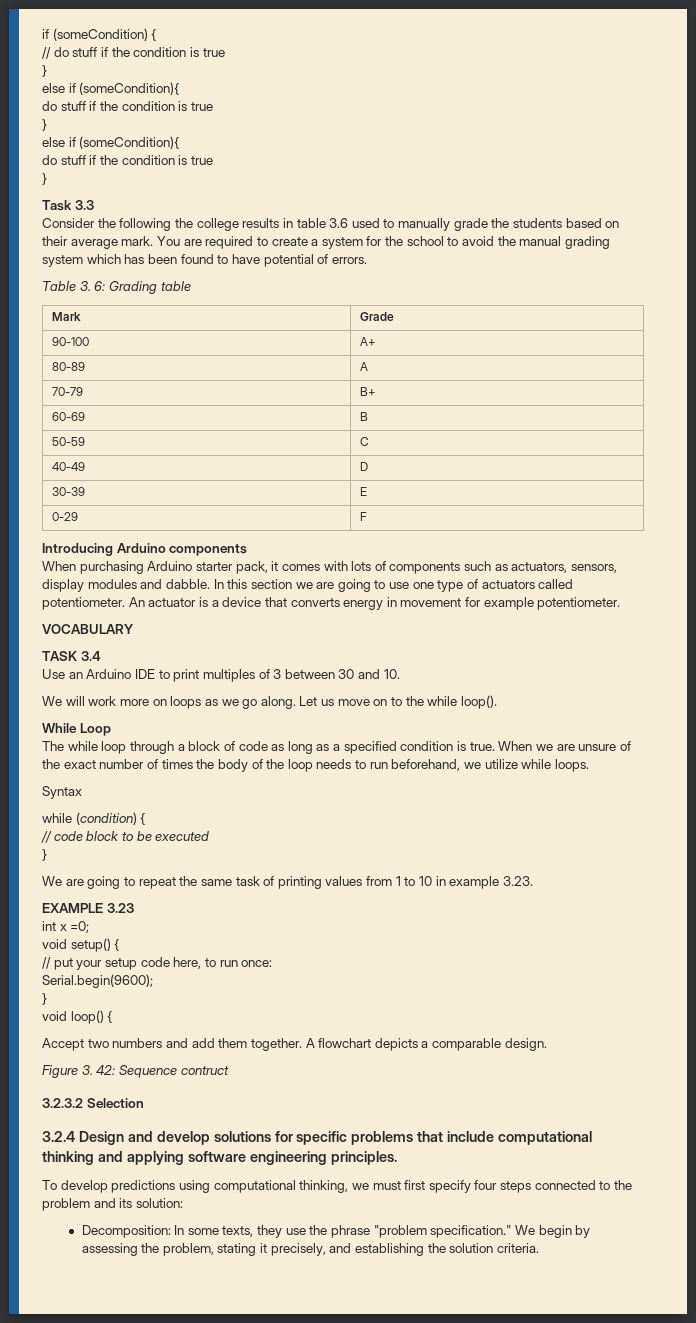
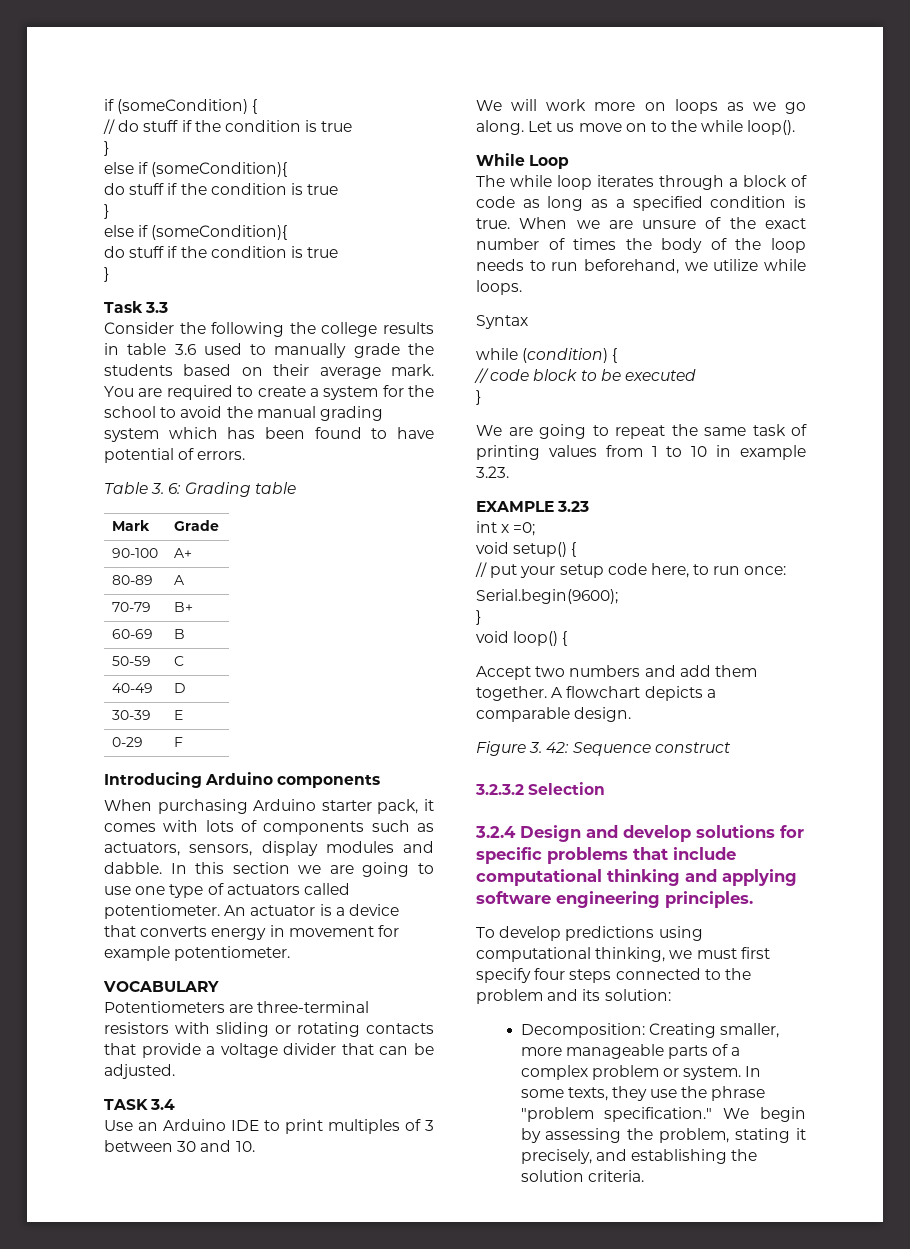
(134, 629) none -> [104,1001,370,1013] [104,1022,434,1037] [104,1043,434,1058] [104,1064,175,1079] // Potentiometers are three-terminal resistors with sliding or rotating contacts that provide a voltage divider that can be adjusted.
(127, 747) none -> [597,175,654,187] iterates
[180,1066,229,1075] contruct -> [654,742,731,753] construct
(171, 1231) none -> [648,1023,779,1038] [520,1044,741,1059] [520,1065,742,1080] Creating smaller, more manageable parts of a complex problem or system.

